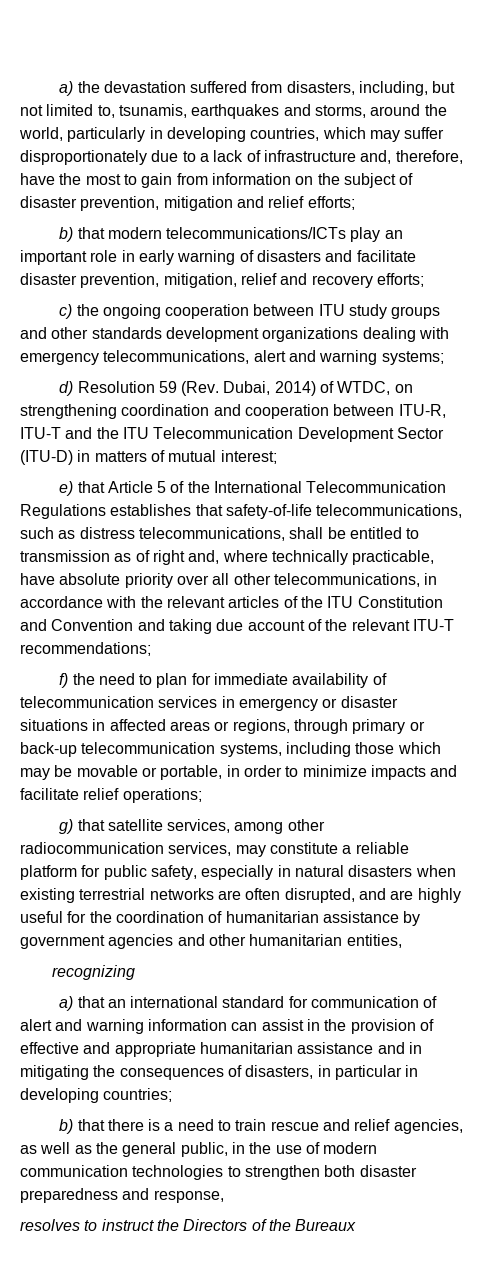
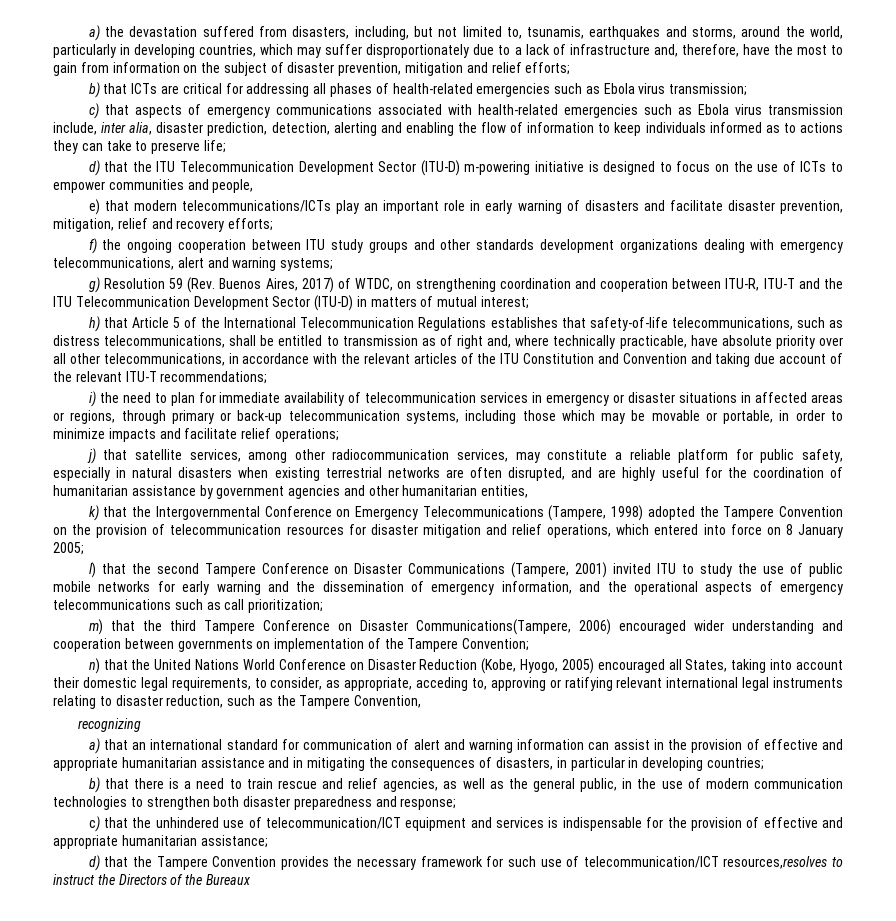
(105, 233) none -> [131,83,748,97] [88,103,843,119] [53,122,843,136] [53,140,226,154] [88,160,843,176] [53,179,254,193] [88,199,129,215] ICTs are critical for addressing all phases of health-related emergencies such as Ebola virus transmission; // c) that aspects of emergency communications associated with health-related emergencies such as Ebola virus transmission include, inter alia, disaster prediction, detection, alerting and enabling the flow of information to keep individuals informed as to actions they can take to preserve life; // d) that the ITU Telecommunication Development Sector (ITU-D) m-powering initiative is designed to focus on the use of ICTs to empower communities and people, // e) that
[59,304,73,319] c) -> [88,238,97,254] f)
[59,381,74,396] d) -> [88,277,100,293] g)
[223,381,316,396] Dubai, 2014) -> [219,277,334,293] Buenos Aires, 2017)
[59,481,74,496] e) -> [88,316,100,332] h)
[59,673,69,688] f) -> [88,391,96,407] i)
[59,819,74,834] g) -> [86,448,96,464] j)
(402, 941) none -> [88,505,843,521] [53,524,843,538] [53,542,84,555] [88,562,843,578] [53,581,843,595] [53,599,324,613] [88,619,844,635] [53,638,530,652] [88,658,843,674] [53,677,843,691] [53,695,422,709] // k) that the Intergovernmental Conference on Emergency Telecommunications (Tampere, 1998) adopted the Tampere Convention on the provision of telecommunication resources for disaster mitigation and relief operations, which entered into force on 8 January 2005; // l) that the second Tampere Conference on Disaster Communications (Tampere, 2001) invited ITU to study the use of public mobile networks for early warning and the dissemination of emergency information, and the operational aspects of emergency telecommunications such as call prioritization; // m) that the third Tampere Conference on Disaster Communications(Tampere, 2006) encouraged wider understanding and cooperation between governments on implementation of the Tampere Convention; // n) that the United Nations World Conference on Disaster Reduction (Kobe, Hyogo, 2005) encouraged all States, taking into account their domestic legal requirements, to consider, as appropriate, acceding to, approving or ratifying relevant international legal instruments relating to disaster reduction, such as the Tampere Convention,
[153,1190,224,1203] [20,1219,80,1231] response, // resolves -> [400,798,457,810] [88,816,843,832] [53,835,268,849] [88,855,828,871] response; // c) that the unhindered use of telecommunication/ICT equipment and services is indispensable for the provision of effective and appropriate humanitarian assistance; // d) that the Tampere Convention provides the necessary framework for such use of telecommunication/ICT resources,resolves

